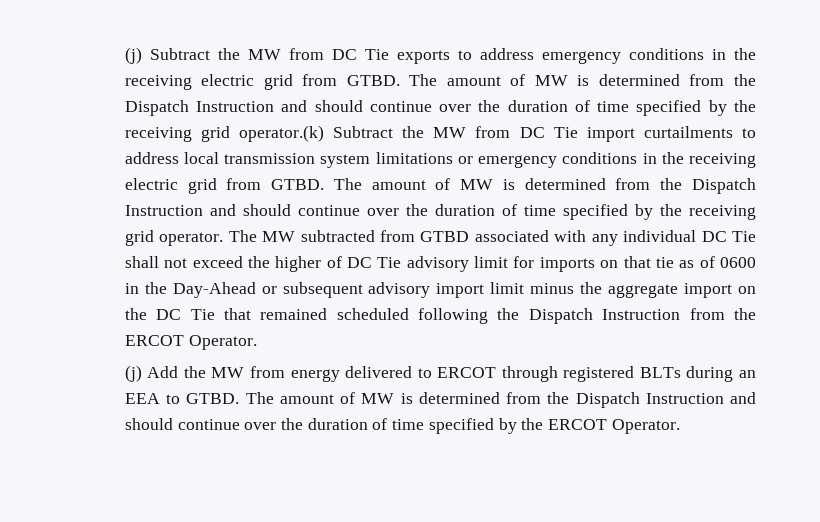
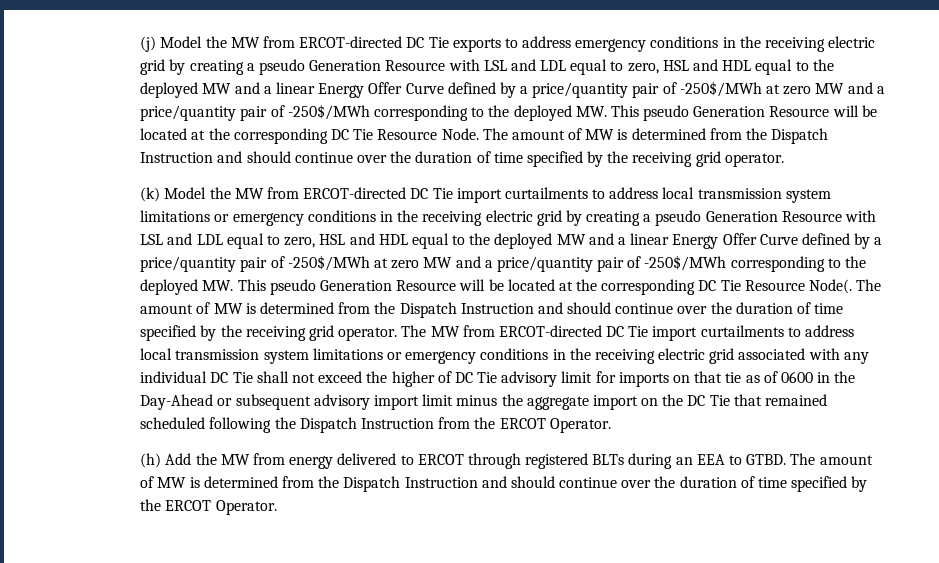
[124,47,324,64] (j) Subtract the MW from -> [140,36,403,52] (j) Model the MW from ERCOT-directed
[302,74,400,86] from GTBD. -> [169,59,834,75] [140,81,885,98] [140,104,877,121] [140,128,479,144] by creating a pseudo Generation Resource with LSL and LDL equal to zero, HSL and HDL equal to the deployed MW and a linear Energy Offer Curve defined by a price/quantity pair of -250$/MWh at zero MW and a price/quantity pair of -250$/MWh corresponding to the deployed MW. This pseudo Generation Resource will be located at the corresponding DC Tie Resource Node.
[239,125,511,142] operator.(k) Subtract the MW from -> [724,153,784,167] [140,187,407,202] operator. // (k) Model the MW from ERCOT-directed
[226,178,325,190] from GTBD. -> [565,210,877,226] [140,233,883,249] [140,255,867,272] [140,279,853,295] by creating a pseudo Generation Resource with LSL and LDL equal to zero, HSL and HDL equal to the deployed MW and a linear Energy Offer Curve defined by a price/quantity pair of -250$/MWh at zero MW and a price/quantity pair of -250$/MWh corresponding to the deployed MW. This pseudo Generation Resource will be located at the corresponding DC Tie Resource Node(.
[300,230,470,242] subtracted from GTBD -> [462,325,855,341] [140,348,735,364] from ERCOT-directed DC Tie import curtailments to address local transmission system limitations or emergency conditions in the receiving electric grid
[124,365,142,382] (j) -> [140,453,162,468] (h)

